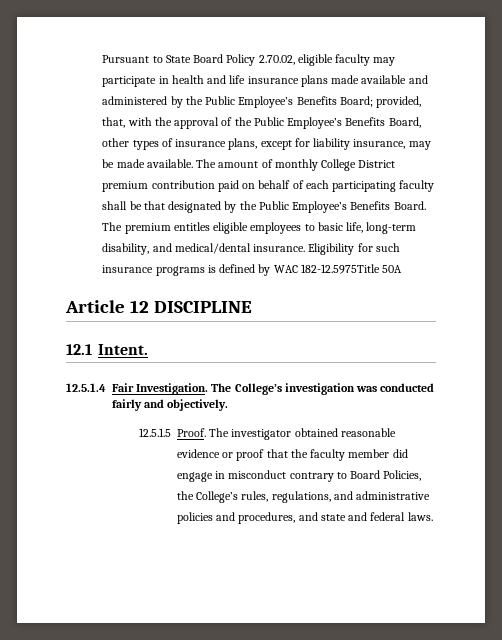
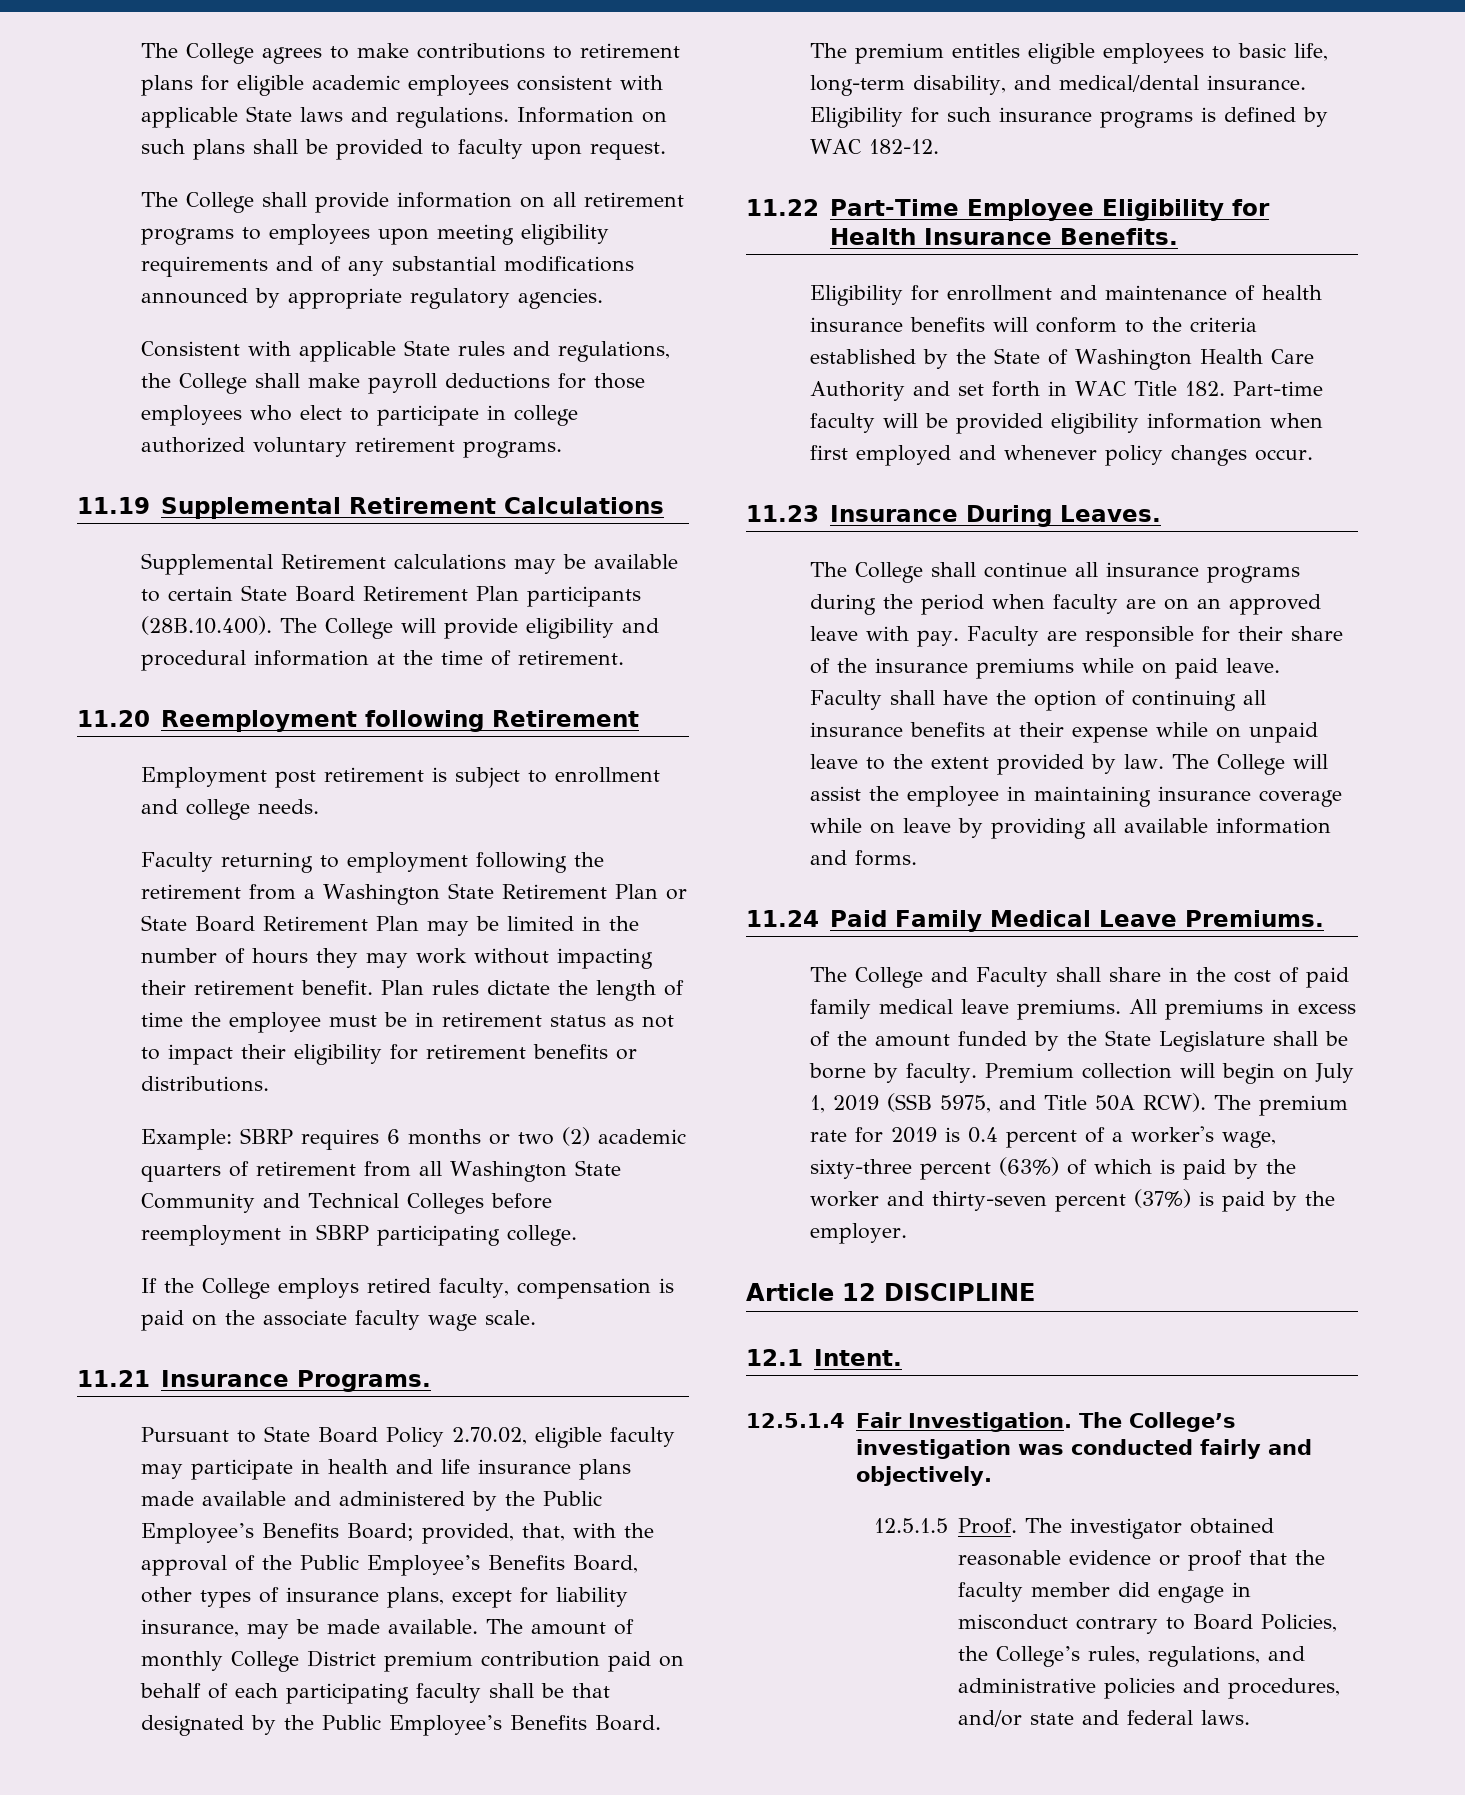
(102, 59) none -> [140,43,680,64] [140,75,663,96] [140,106,667,128] [140,139,666,160] [140,192,684,213] [140,224,609,245] [140,256,634,277] [140,288,603,309] [140,340,670,362] [140,373,645,394] [140,405,578,426] [140,437,562,458] [77,497,664,519] [140,553,678,575] [140,585,641,607] [140,616,659,639] [140,650,624,671] [77,710,639,732] [140,767,660,788] [140,799,319,820] [140,852,604,873] [140,883,687,905] [140,915,639,936] [140,948,653,969] [140,980,684,1001] [140,1012,674,1033] [140,1044,637,1065] [140,1076,269,1092] [140,1127,686,1150] [140,1160,621,1182] [140,1193,552,1214] [140,1224,577,1246] [140,1278,674,1299] [140,1310,536,1331] [77,1370,431,1392] The College agrees to make contributions to retirement plans for eligible academic employees consistent with applicable State laws and regulations. Information on such plans shall be provided to faculty upon request. // The College shall provide information on all retirement programs to employees upon meeting eligibility requirements and of any substantial modifications announced by appropriate regulatory agencies. // Consistent with applicable State rules and regulations, the College shall make payroll deductions for those employees who elect to participate in college authorized voluntary retirement programs. // 11.19 Supplemental Retirement Calculations // Supplemental Retirement calculations may be available to certain State Board Retirement Plan participants (28B.10.400). The College will provide eligibility and procedural information at the time of retirement. // 11.20 Reemployment following Retirement // Employment post retirement is subject to enrollment and college needs. // Faculty returning to employment following the retirement from a Washington State Retirement Plan or State Board Retirement Plan may be limited in the number of hours they may work without impacting their retirement benefit. Plan rules dictate the length of time the employee must be in retirement status as not to impact their eligibility for retirement benefits or distributions. // Example: SBRP requires 6 months or two (2) academic quarters of retirement from all Washington State Community and Technical Colleges before reemployment in SBRP participating college. // If the College employs retired faculty, compensation is paid on the associate faculty wage scale. // 11.21 Insurance Programs. //
[300,264,403,274] 182-12.5975Title 50A -> [868,139,939,154] [746,199,1270,221] [829,228,1178,245] [809,285,1322,306] [809,317,1257,333] [809,348,1314,370] [809,381,1323,401] [809,413,1323,434] [809,445,1313,466] [746,505,1161,527] [809,562,1300,583] [809,594,1321,615] [809,626,1343,647] [809,658,1280,679] [809,690,1266,711] [809,722,1318,743] [809,754,1328,775] [809,786,1342,807] [809,818,1331,839] [809,850,917,866] [746,910,1324,932] [809,967,1349,988] [809,999,1356,1020] [809,1030,1348,1052] [808,1063,1354,1084] [809,1093,1348,1116] [809,1126,1276,1148] [809,1157,1296,1180] [809,1189,1335,1212] [809,1223,907,1244] 182-12. // 11.22 Part-Time Employee Eligibility for Health Insurance Benefits. // Eligibility for enrollment and maintenance of health insurance benefits will conform to the criteria established by the State of Washington Health Care Authority and set forth in WAC Title 182. Part-time faculty will be provided eligibility information when first employed and whenever policy changes occur. // 11.23 Insurance During Leaves. // The College shall continue all insurance programs during the period when faculty are on an approved leave with pay. Faculty are responsible for their share of the insurance premiums while on paid leave. Faculty shall have the option of continuing all insurance benefits at their expense while on unpaid leave to the extent provided by law. The College will assist the employee in maintaining insurance coverage while on leave by providing all available information and forms. // 11.24 Paid Family Medical Leave Premiums. // The College and Faculty shall share in the cost of paid family medical leave premiums. All premiums in excess of the amount funded by the State Legislature shall be borne by faculty. Premium collection will begin on July 1, 2019 (SSB 5975, and Title 50A RCW). The premium rate for 2019 is 0.4 percent of a worker's wage, sixty-three percent (63%) of which is paid by the worker and thirty-seven percent (37%) is paid by the employer.
[298,512,318,521] and -> [958,1710,1023,1727] and/or

